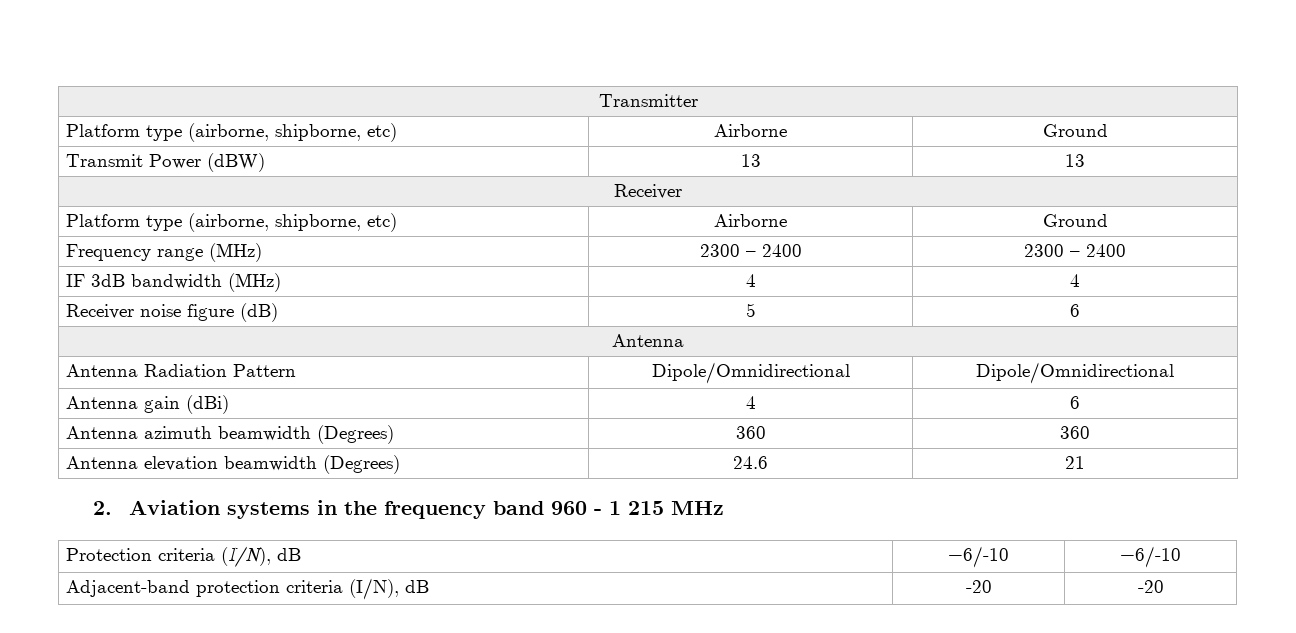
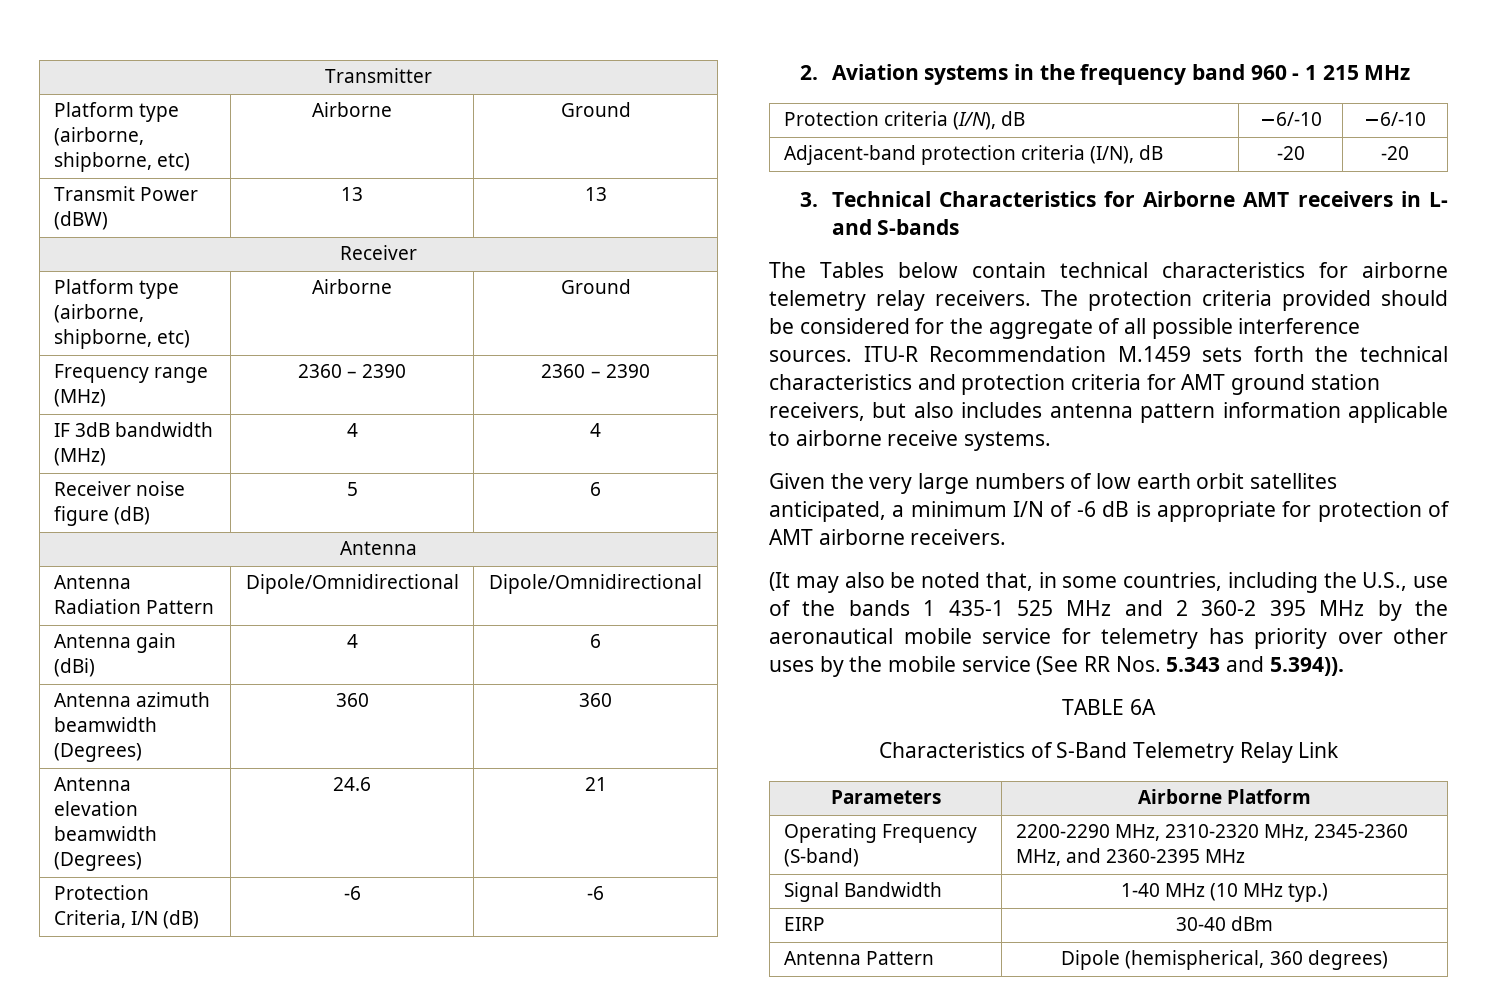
[699,244,802,257] [1024,244,1126,257] 2300 – 2400 | 2300 – 2400 -> [297,364,407,378] [541,364,650,378] 2360 – 2390 | 2360 – 2390
(1085, 462) none -> [53,885,149,900] [53,910,199,929] [343,886,361,900] [587,886,604,900] // Protection Criteria, I/N (dB) | -6 | -6
(1164, 586) none -> [800,191,1448,207] [831,219,960,235] [769,262,1448,278] [769,290,1448,311] [769,318,1361,339] [769,346,1448,362] [769,374,1380,395] [769,402,1448,423] [769,430,1052,451] [769,473,1338,494] [769,501,1450,522] [769,529,1007,545] [769,572,1448,593] [769,600,1448,621] [769,628,1448,649] [769,656,1344,677] [1062,699,1156,715] [878,742,1340,763] [830,790,941,804] [1137,789,1312,804] [783,823,977,843] [783,848,859,867] [1015,824,1409,841] [1015,848,1246,866] [783,882,942,902] [1120,883,1329,902] [783,917,825,931] [1175,916,1274,931] [783,951,934,965] [1061,950,1388,970] // 3. Technical Characteristics for Airborne AMT receivers in L- and S-bands // The Tables below contain technical characteristics for airborne telemetry relay receivers. The protection criteria provided should be considered for the aggregate of all possible interference sources. ITU-R Recommendation M.1459 sets forth the technical characteristics and protection criteria for AMT ground station receivers, but also includes antenna pattern information applicable to airborne receive systems. // Given the very large numbers of low earth orbit satellites anticipated, a minimum I/N of -6 dB is appropriate for protection of AMT airborne receivers. // (It may also be noted that, in some countries, including the U.S., use of the bands 1 435-1 525 MHz and 2 360-2 395 MHz by the aeronautical mobile service for telemetry has priority over other uses by the mobile service (See RR Nos. 5.343 and 5.394)). // TABLE 6A // Characteristics of S-Band Telemetry Relay Link // Parameters | Airborne Platform // Operating Frequency (S-band) | 2200-2290 MHz, 2310-2320 MHz, 2345-2360 MHz, and 2360-2395 MHz // Signal Bandwidth | 1-40 MHz (10 MHz typ.) // EIRP | 30-40 dBm // Antenna Pattern | Dipole (hemispherical, 360 degrees)

